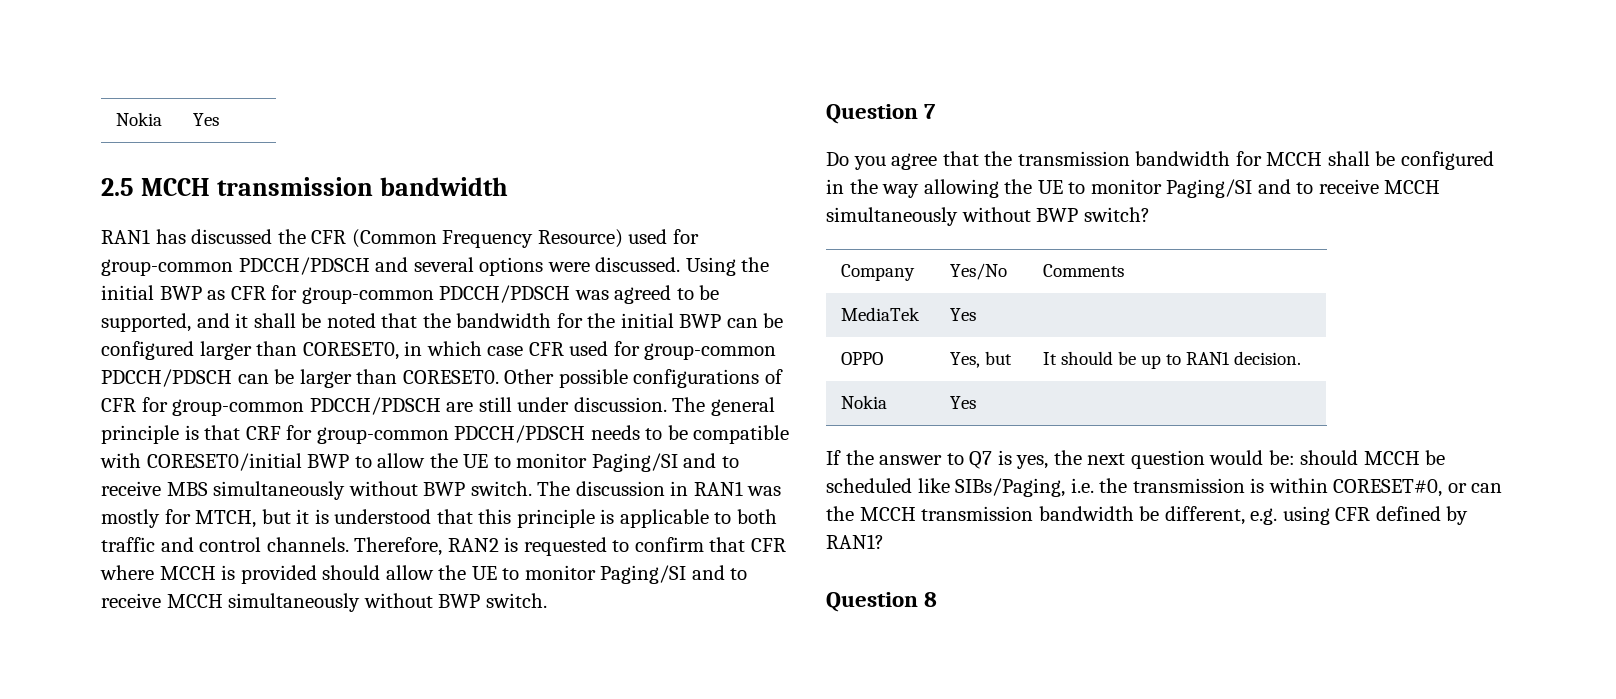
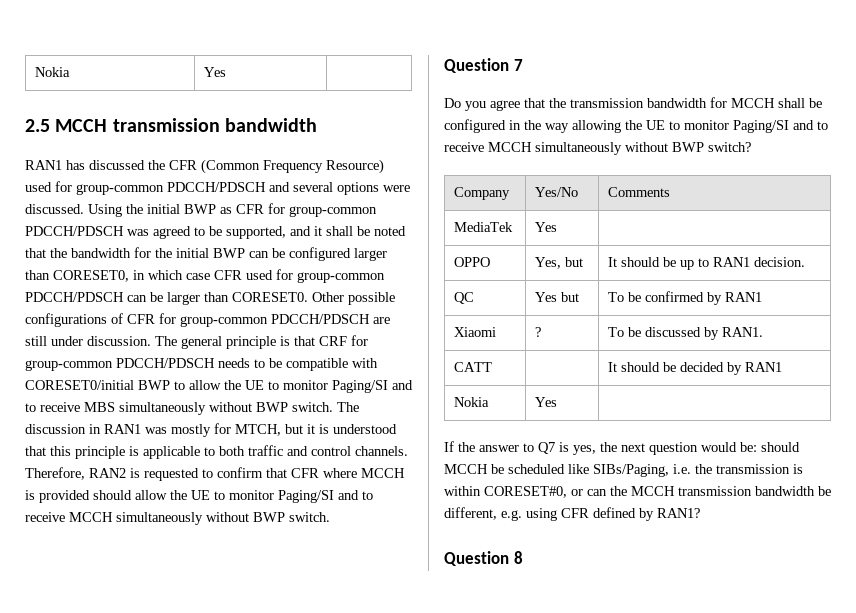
(1302, 358) none -> [454,292,475,304] [535,292,580,302] [608,291,763,305] [454,327,497,337] [535,327,542,337] [608,327,764,340] [454,362,493,372] [608,362,783,375] // QC | Yes but | To be confirmed by RAN1 // Xiaomi | ? | To be discussed by RAN1. // CATT | | It should be decided by RAN1

